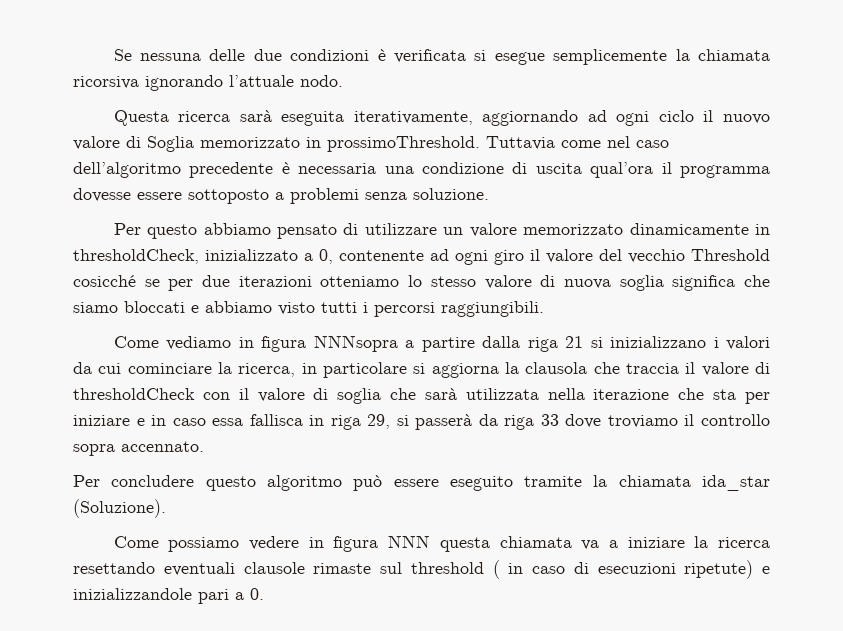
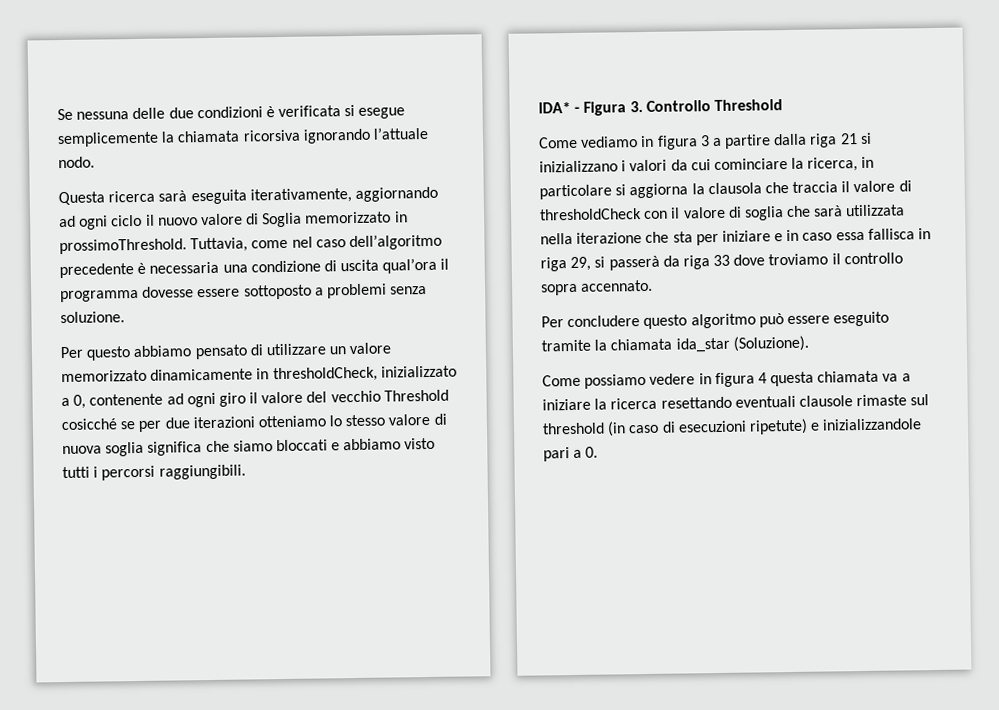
[486,136,555,150] Tuttavia -> [190,237,249,253] Tuttavia,
(544, 309) none -> [538,99,783,116] // IDA* - Figura 3. Controllo Threshold
[313,335,398,352] NNNsopra -> [699,135,710,147] 3
[388,535,431,548] NNN -> [757,372,767,384] 4
[492,560,524,579] ( in -> [607,421,627,437] (in

